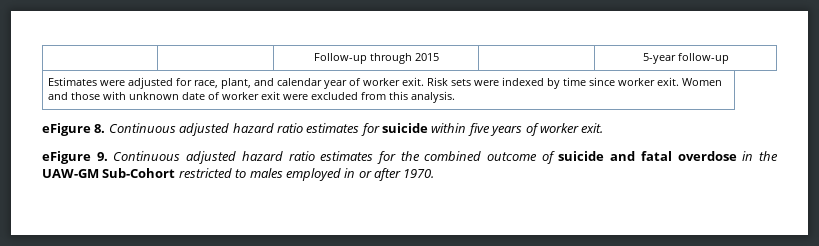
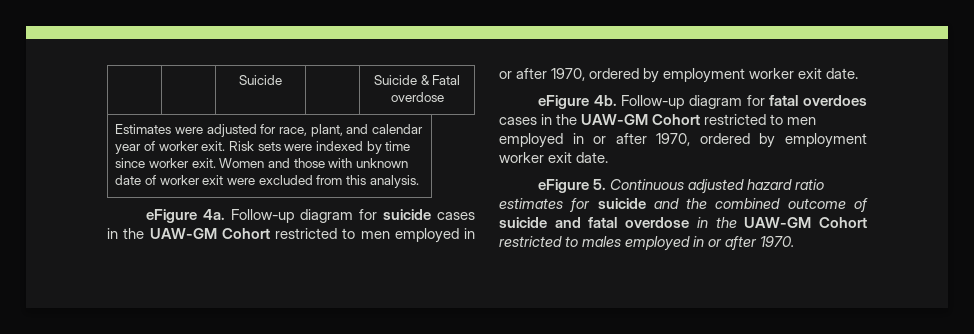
[313,53,439,64] [642,53,729,64] | | Follow-up through 2015 | | 5-year follow-up -> [239,75,282,85] [373,75,461,85] [390,92,444,102] | | Suicide | | Suicide & Fatal overdose
[94,124,106,133] 8. -> [202,209,475,223] [107,228,475,243] [499,68,859,83] [537,95,867,109] [499,114,817,125] [499,133,867,148] [499,152,609,163] [537,179,607,193] 4a. Follow-up diagram for suicide cases in the UAW-GM Cohort restricted to men employed in or after 1970, ordered by employment worker exit date. // eFigure 4b. Follow-up diagram for fatal overdoes cases in the UAW-GM Cohort restricted to men employed in or after 1970, ordered by employment worker exit date. // eFigure 5.
[431,123,604,136] [42,151,396,164] within five years of worker exit. // eFigure 9. Continuous adjusted hazard ratio estimates for -> [653,198,679,209] and
[102,168,176,178] Sub-Cohort -> [819,217,867,228] Cohort

